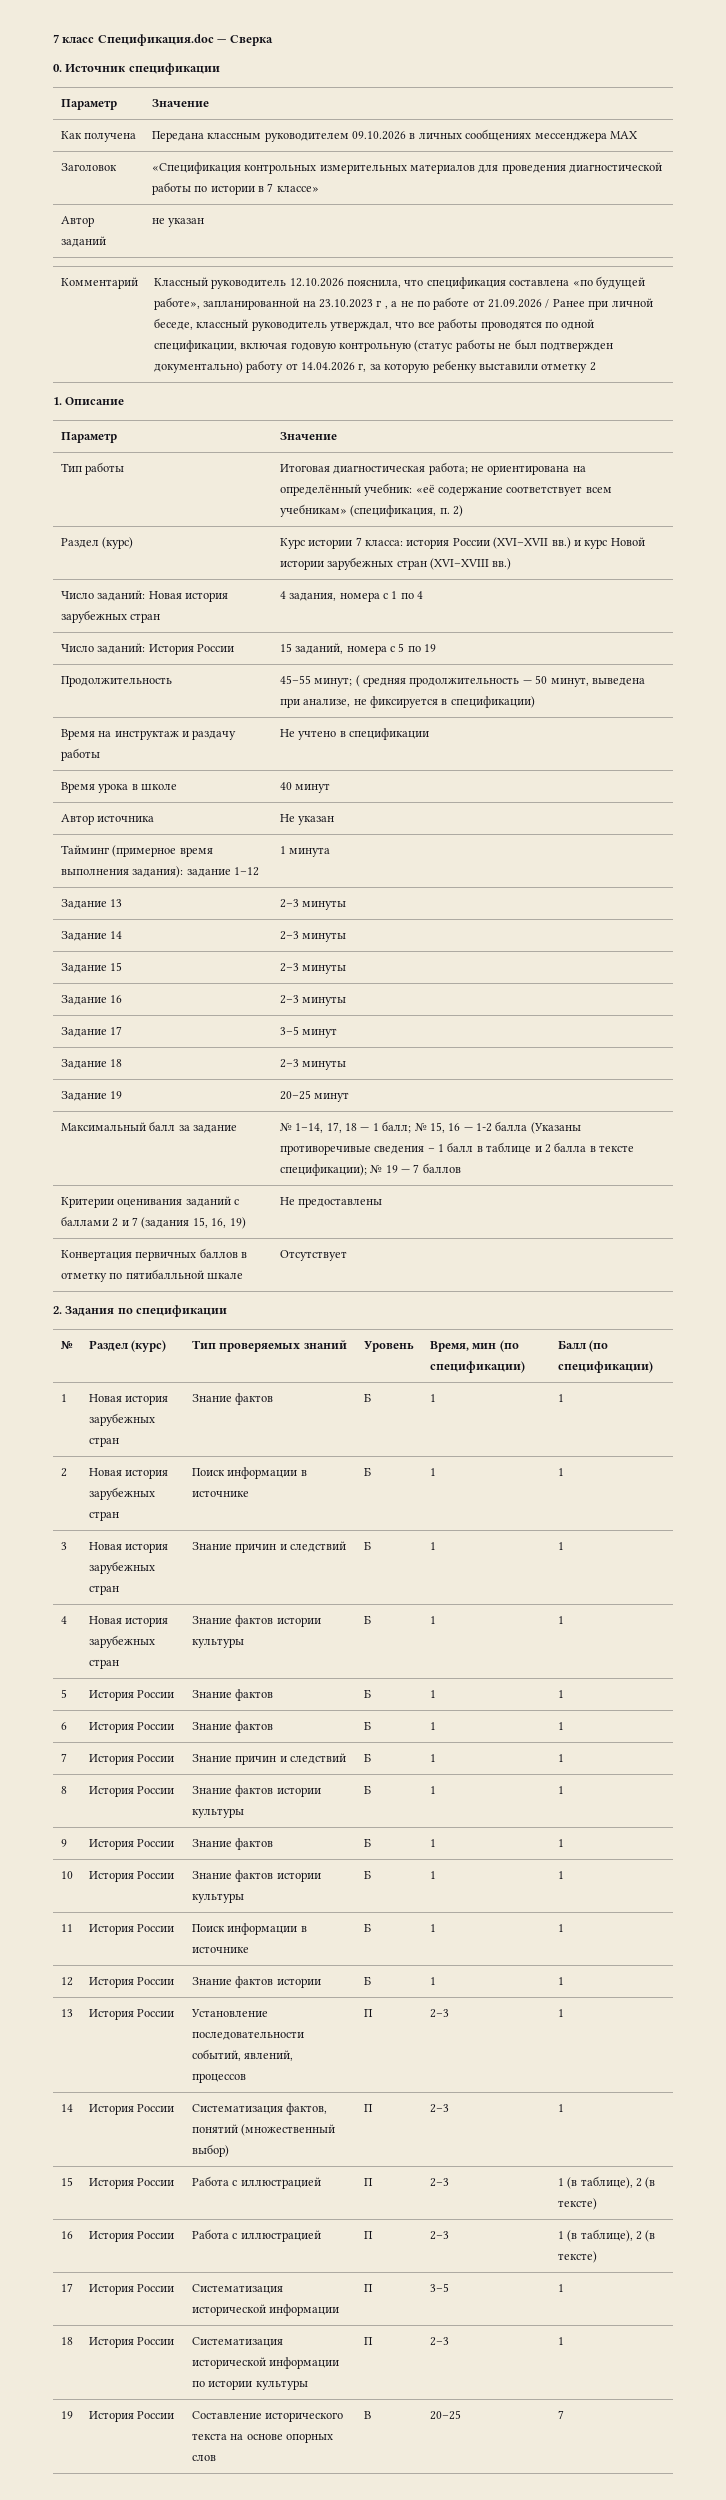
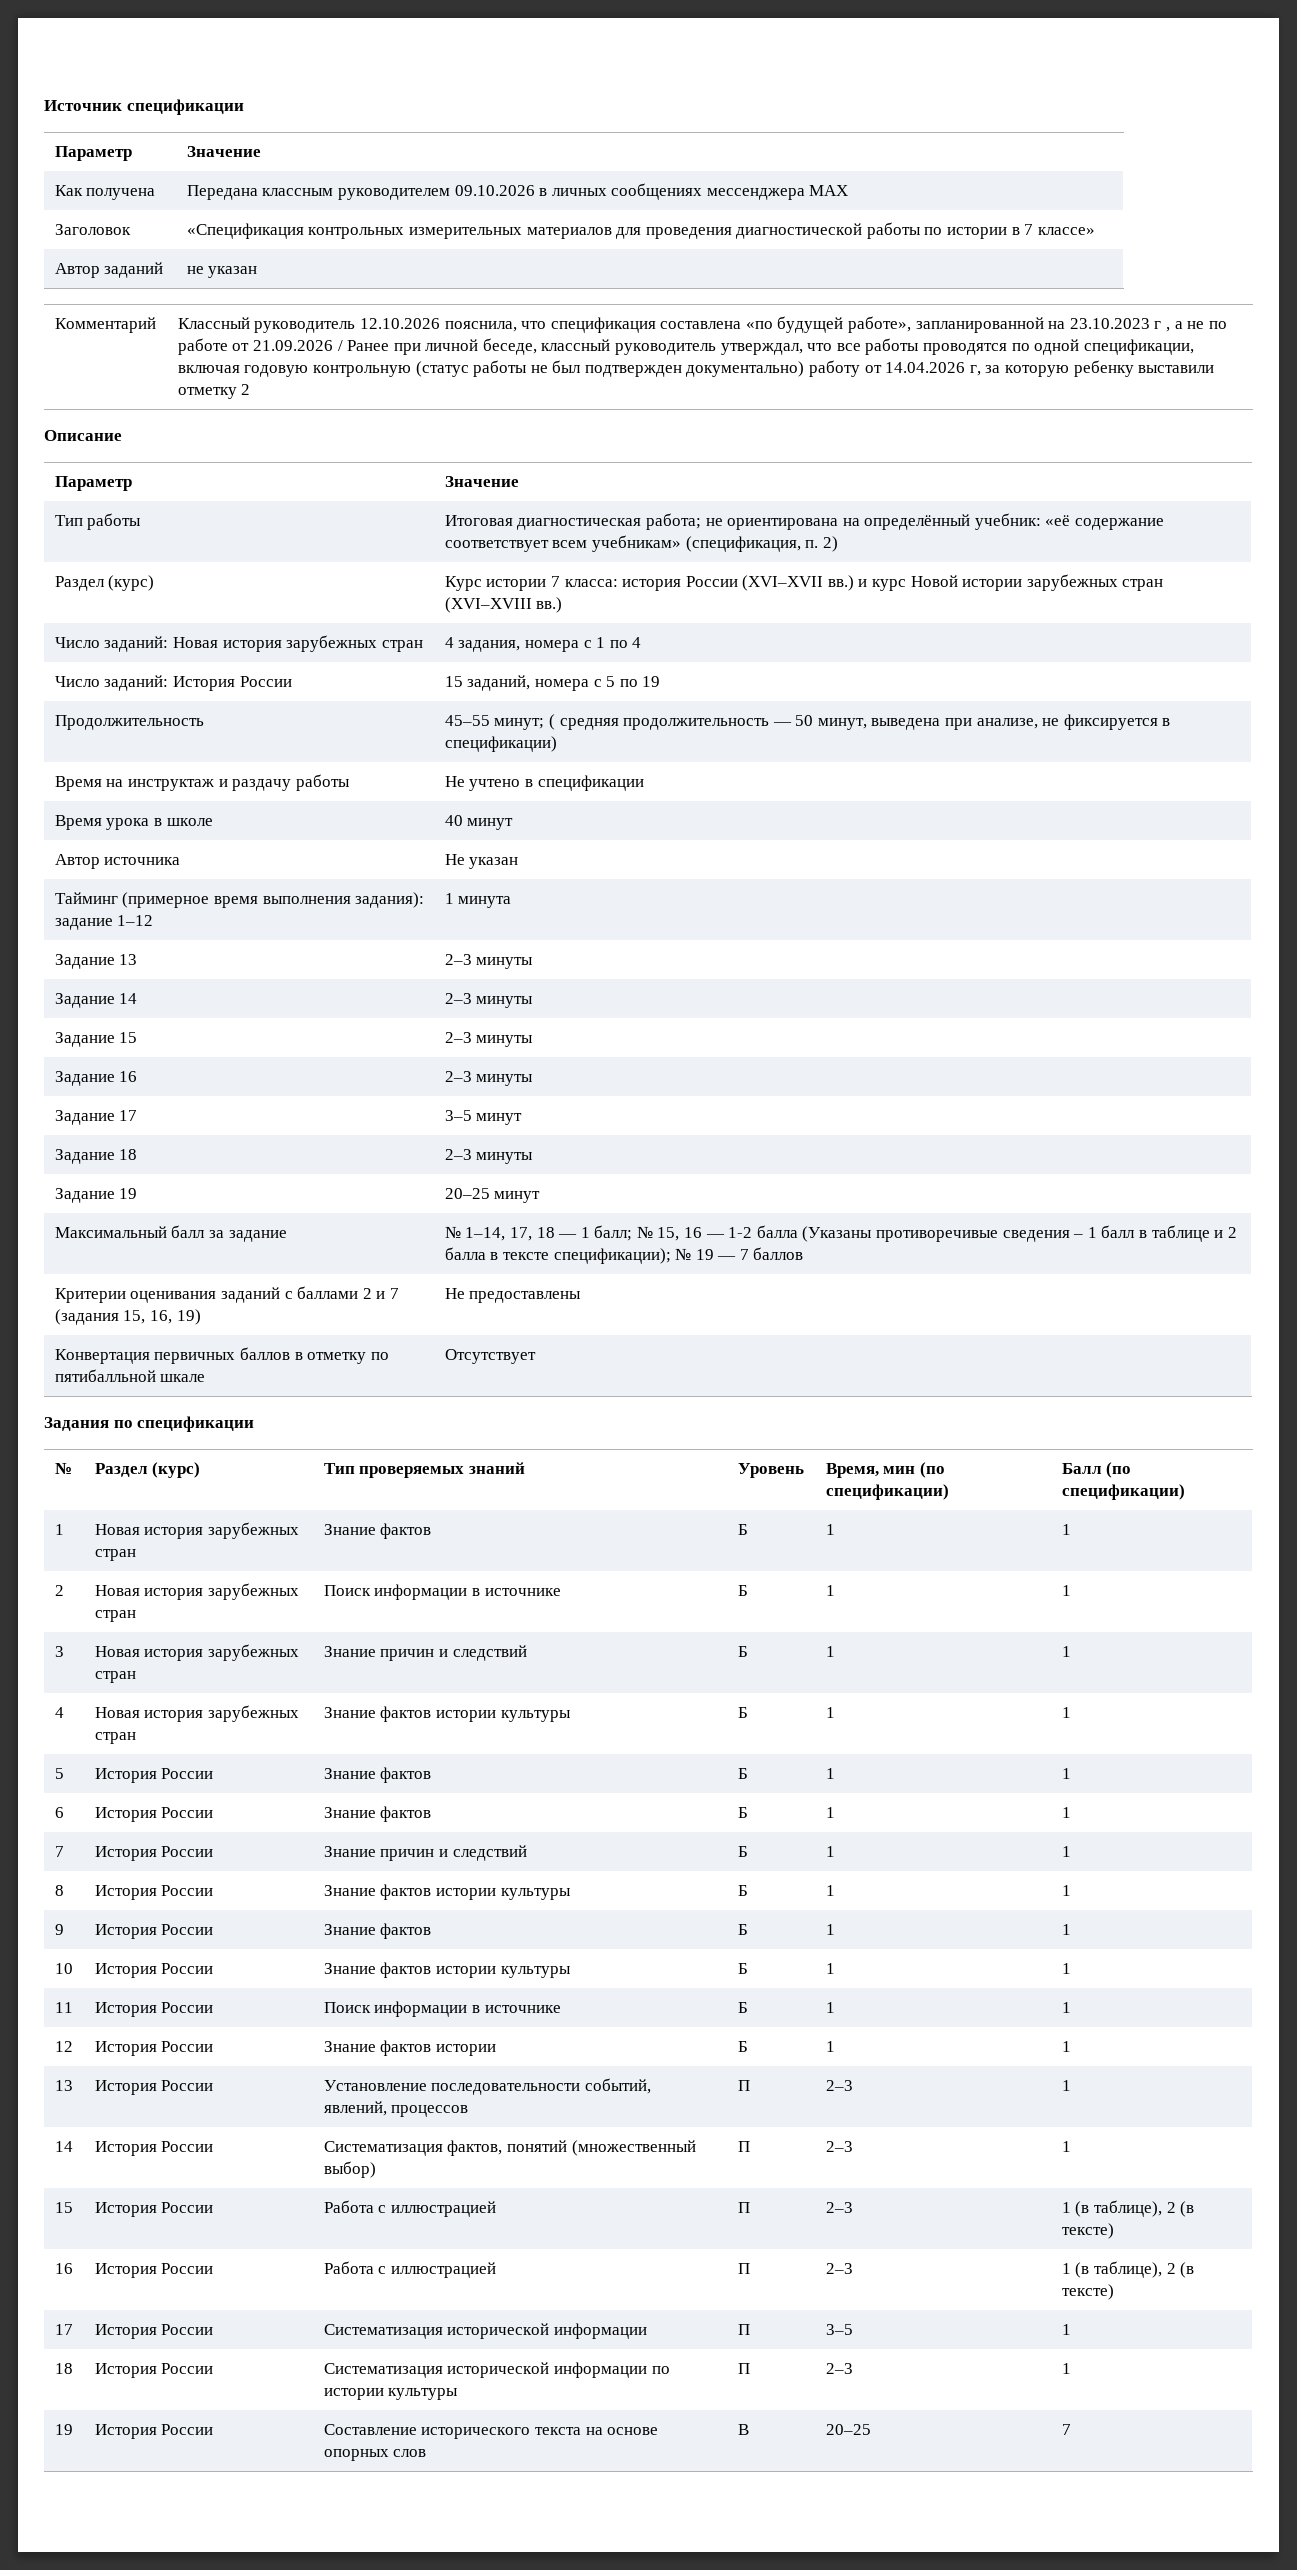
[53,34,273,46] [53,64,62,72] 7 класс Спецификация.doc — Сверка // 0. -> (44, 105) none
[53,397,62,405] 1. -> (251, 389) none
[53,1306,62,1314] 2. -> (536, 1356) none

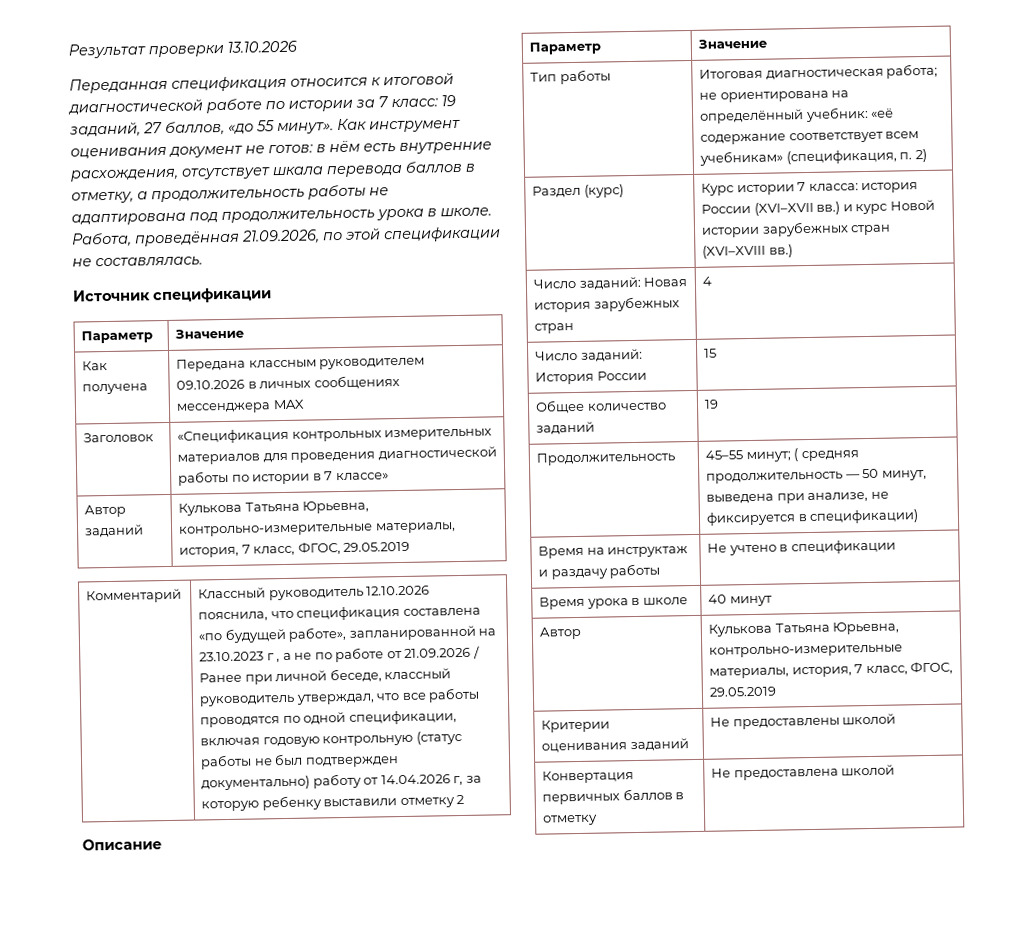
(44, 105) none -> [68,40,297,59] [69,73,454,94] [68,94,456,115] [69,118,461,138] [70,140,492,159] [70,160,475,182] [71,184,389,204] [71,207,492,226] [71,226,501,248] [72,256,203,267] Результат проверки 13.10.2026 // Переданная спецификация относится к итоговой диагностической работе по истории за 7 класс: 19 заданий, 27 баллов, «до 55 минут». Как инструмент оценивания документ не готов: в нём есть внутренние расхождения, отсутствует шкала перевода баллов в отметку, а продолжительность работы не адаптирована под продолжительность урока в школе. Работа, проведённая 21.09.2026, по этой спецификации не составлялась. //
[186,266,258,278] не указан -> [178,500,370,516] [179,522,456,537] [179,541,411,558] Кулькова Татьяна Юрьевна, контрольно-измерительные материалы, история, 7 класс, ФГОС, 29.05.2019
[458,637,642,652] задания, номера с 1 по 4 -> (713, 281) none
[467,675,638,691] заданий, номера с 5 по -> [535,399,667,414] [536,421,596,435] // Общее количество заданий |
[104,857,181,865] [444,854,519,869] [54,892,425,908] [54,915,154,930] [444,893,512,908] [54,954,138,969] [444,954,534,969] [54,993,138,1008] [444,993,534,1008] [54,1032,138,1047] [444,1032,534,1047] [54,1071,138,1086] [444,1071,534,1086] [54,1110,138,1125] [444,1110,523,1125] [54,1149,138,1164] [444,1149,534,1164] [54,1188,138,1203] [444,1188,541,1203] [54,1225,287,1242] [444,1225,1237,1242] [444,1247,804,1264] [54,1286,399,1303] [54,1309,201,1325] источника | Не указан // Тайминг (примерное время выполнения задания): задание 1–12 | 1 минута // Задание 13 | 2–3 минуты // Задание 14 | 2–3 минуты // Задание 15 | 2–3 минуты // Задание 16 | 2–3 минуты // Задание 17 | 3–5 минут // Задание 18 | 2–3 минуты // Задание 19 | 20–25 минут // Максимальный балл за задание | № 1–14, 17, 18 — 1 балл; № 15, 16 — 1-2 балла (Указаны противоречивые сведения – 1 балл в таблице и 2 балла в тексте спецификации); № 19 — 7 баллов // Критерии оценивания заданий с баллами 2 и 7 (задания 15, 16, 19) -> [708,621,900,637] [709,644,904,658] [709,661,954,679] [709,686,777,697] [541,719,611,733] [541,738,689,753] | Кулькова Татьяна Юрьевна, контрольно-измерительные материалы, история, 7 класс, ФГОС, 29.05.2019 // Критерии оценивания заданий
(582, 1297) none -> [842,713,897,725] школой
[370,1352,389,1360] [54,1369,206,1382] [444,1349,536,1364] [44,1416,255,1432] [54,1463,72,1474] [94,1462,201,1478] [323,1462,525,1478] [737,1463,804,1478] [825,1462,945,1478] [825,1484,949,1500] [1061,1462,1132,1478] [1061,1484,1185,1500] [54,1524,64,1535] [94,1522,299,1539] [94,1549,136,1561] [323,1523,432,1539] [737,1524,748,1535] [825,1524,835,1535] [1061,1524,1071,1535] [54,1585,64,1596] [94,1583,299,1600] [94,1610,136,1622] [323,1584,561,1600] [737,1585,748,1596] [825,1585,835,1596] [1061,1585,1071,1596] [54,1646,64,1657] [94,1644,299,1661] [94,1671,136,1683] [323,1645,527,1661] [737,1646,748,1657] [825,1646,835,1657] [1061,1646,1071,1657] [54,1707,64,1718] [94,1705,299,1722] [94,1732,136,1744] [323,1706,571,1722] [737,1707,748,1718] [825,1707,835,1718] [1061,1707,1071,1718] [54,1768,64,1779] [94,1768,214,1783] [323,1767,432,1783] [737,1768,748,1779] [825,1768,835,1779] [1061,1768,1071,1779] [54,1807,64,1818] [94,1807,214,1822] [323,1806,432,1822] [737,1807,748,1818] [825,1807,835,1818] [1061,1807,1071,1818] [54,1846,64,1857] [94,1846,214,1861] [323,1845,527,1861] [737,1846,748,1857] [825,1846,835,1857] [1061,1846,1071,1857] [54,1885,64,1896] [94,1885,214,1900] [323,1884,571,1900] [737,1885,748,1896] [825,1885,835,1896] [1061,1885,1071,1896] [54,1924,64,1935] [94,1924,214,1939] [323,1923,432,1939] [737,1924,748,1935] [825,1924,835,1935] [1061,1924,1071,1935] [54,1963,73,1974] [94,1963,214,1978] [323,1962,571,1978] [737,1963,748,1974] [825,1963,835,1974] [1061,1963,1071,1974] [54,2002,73,2013] [94,2002,214,2017] [323,2001,561,2017] [737,2002,748,2013] [825,2002,835,2013] [1061,2002,1071,2013] [54,2041,73,2052] [94,2041,214,2056] [323,2040,496,2056] [737,2041,748,2052] [825,2041,835,2052] [1061,2041,1071,2052] [54,2080,73,2091] [94,2080,214,2095] [323,2078,651,2095] [323,2101,469,2117] [737,2080,750,2091] [825,2080,853,2091] [1061,2080,1071,2091] [54,2141,73,2152] [94,2141,214,2156] [323,2140,696,2156] [323,2161,376,2178] [737,2141,750,2152] [825,2141,853,2152] [1061,2141,1071,2152] [54,2202,73,2213] [94,2202,214,2217] [323,2200,496,2217] [737,2202,750,2213] [825,2202,853,2213] [1061,2200,1195,2217] [1061,2223,1114,2239] [54,2263,73,2274] [94,2263,214,2278] [323,2261,496,2278] [737,2263,750,2274] [825,2263,853,2274] [1061,2261,1195,2278] [1061,2284,1114,2300] [54,2324,73,2335] [94,2324,214,2339] [323,2323,647,2339] [737,2324,750,2335] [825,2324,853,2335] [1061,2324,1071,2335] [54,2363,73,2374] [94,2363,214,2378] [323,2362,670,2378] [323,2388,459,2400] [737,2363,750,2374] [825,2363,853,2374] [1061,2363,1071,2374] [54,2424,73,2435] [94,2424,214,2439] [323,2424,659,2439] [323,2449,427,2461] [737,2424,749,2435] [825,2424,871,2435] [1061,2424,1071,2435] по пятибалльной шкале | Отсутствует // Задания по спецификации // № | Раздел (курс) | Тип проверяемых знаний | Уровень | Время, мин (по спецификации) | Балл (по спецификации) // 1 | Новая история зарубежных стран | Знание фактов | Б | 1 | 1 // 2 | Новая история зарубежных стран | Поиск информации в источнике | Б | 1 | 1 // 3 | Новая история зарубежных стран | Знание причин и следствий | Б | 1 | 1 // 4 | Новая история зарубежных стран | Знание фактов истории культуры | Б | 1 | 1 // 5 | История России | Знание фактов | Б | 1 | 1 // 6 | История России | Знание фактов | Б | 1 | 1 // 7 | История России | Знание причин и следствий | Б | 1 | 1 // 8 | История России | Знание фактов истории культуры | Б | 1 | 1 // 9 | История России | Знание фактов | Б | 1 | 1 // 10 | История России | Знание фактов истории культуры | Б | 1 | 1 // 11 | История России | Поиск информации в источнике | Б | 1 | 1 // 12 | История России | Знание фактов истории | Б | 1 | 1 // 13 | История России | Установление последовательности событий, явлений, процессов | П | 2–3 | 1 // 14 | История России | Систематизация фактов, понятий (множественный выбор) | П | 2–3 | 1 // 15 | История России | Работа с иллюстрацией | П | 2–3 | 1 (в таблице), 2 (в тексте) // 16 | История России | Работа с иллюстрацией | П | 2–3 | 1 (в таблице), 2 (в тексте) // 17 | История России | Систематизация исторической информации | П | 3–5 | 1 // 18 | История России | Систематизация исторической информации по истории культуры | П | 2–3 | 1 // 19 | История России | Составление исторического текста на основе опорных слов | В | 20–25 | 7 -> [711,764,896,781] | Не предоставлена школой

